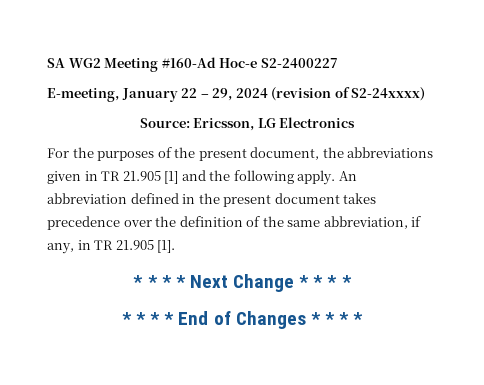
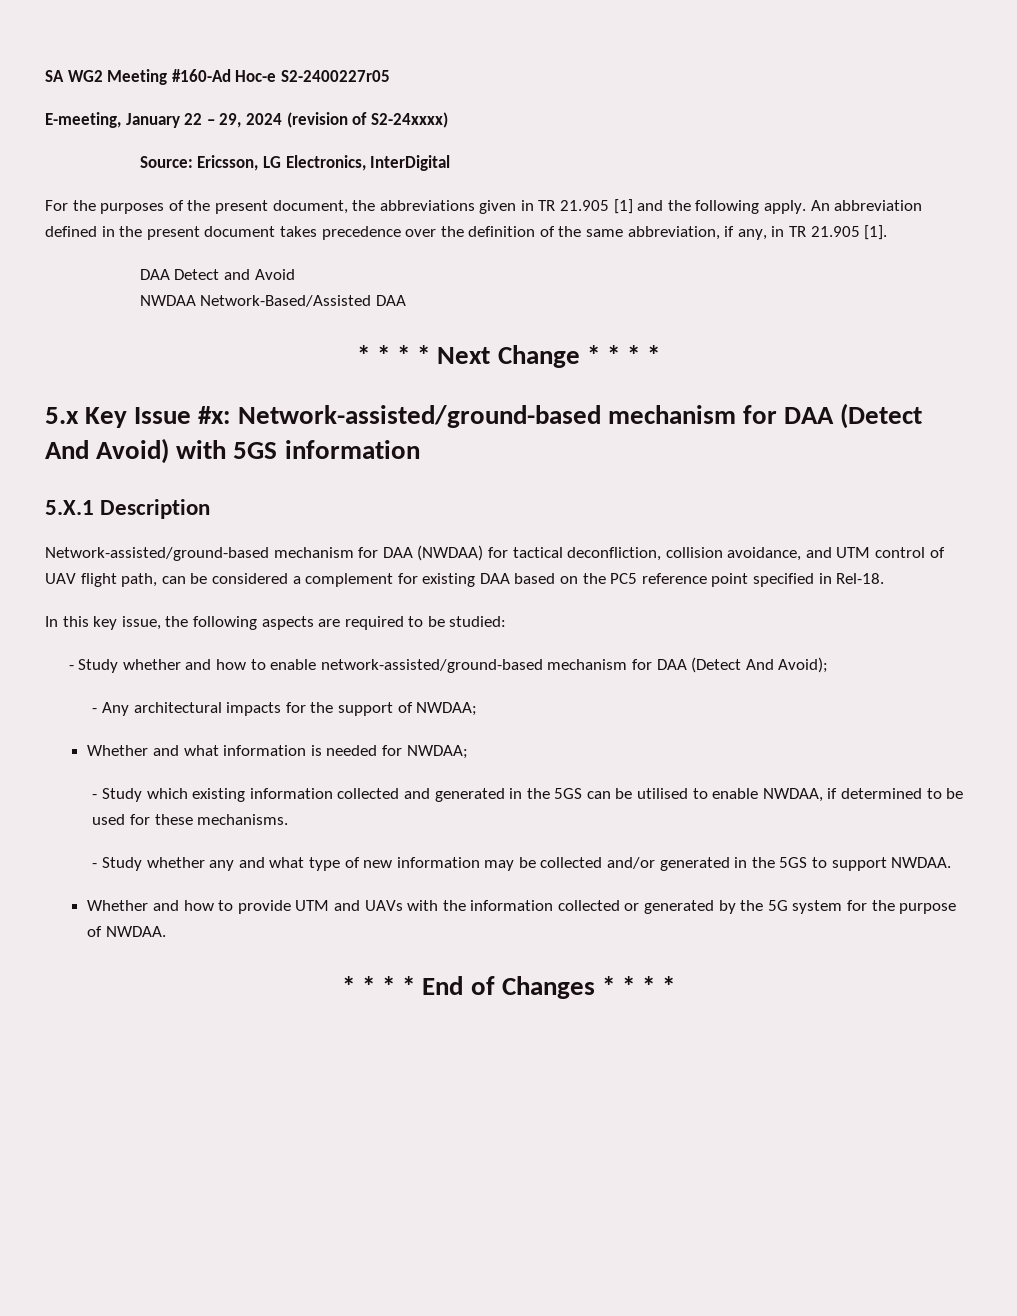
[260,58,338,68] S2-2400227 -> [280,70,390,82] S2-2400227r05
[279,117,356,128] Electronics -> [285,155,451,171] Electronics, InterDigital
(176, 246) none -> [139,269,295,280] [139,295,406,307] // DAA Detect and Avoid // NWDAA Network-Based/Assisted DAA
(352, 281) none -> [45,403,923,429] [45,438,420,464] [45,499,211,519] [45,545,945,561] [45,573,885,587] [45,616,507,630] [68,657,829,673] [92,702,478,716] [87,745,468,759] [92,788,964,802] [92,814,289,825] [92,857,952,871] [87,900,957,914] [87,926,166,937] // 5.x Key Issue #x: Network-assisted/ground-based mechanism for DAA (Detect And Avoid) with 5GS information // 5.X.1 Description // Network-assisted/ground-based mechanism for DAA (NWDAA) for tactical deconfliction, collision avoidance, and UTM control of UAV flight path, can be considered a complement for existing DAA based on the PC5 reference point specified in Rel-18. // In this key issue, the following aspects are required to be studied: // - Study whether and how to enable network-assisted/ground-based mechanism for DAA (Detect And Avoid); // - Any architectural impacts for the support of NWDAA; // Whether and what information is needed for NWDAA; // - Study which existing information collected and generated in the 5GS can be utilised to enable NWDAA, if determined to be used for these mechanisms. // - Study whether any and what type of new information may be collected and/or generated in the 5GS to support NWDAA. // Whether and how to provide UTM and UAVs with the information collected or generated by the 5G system for the purpose of NWDAA.

